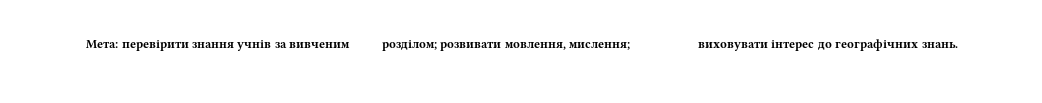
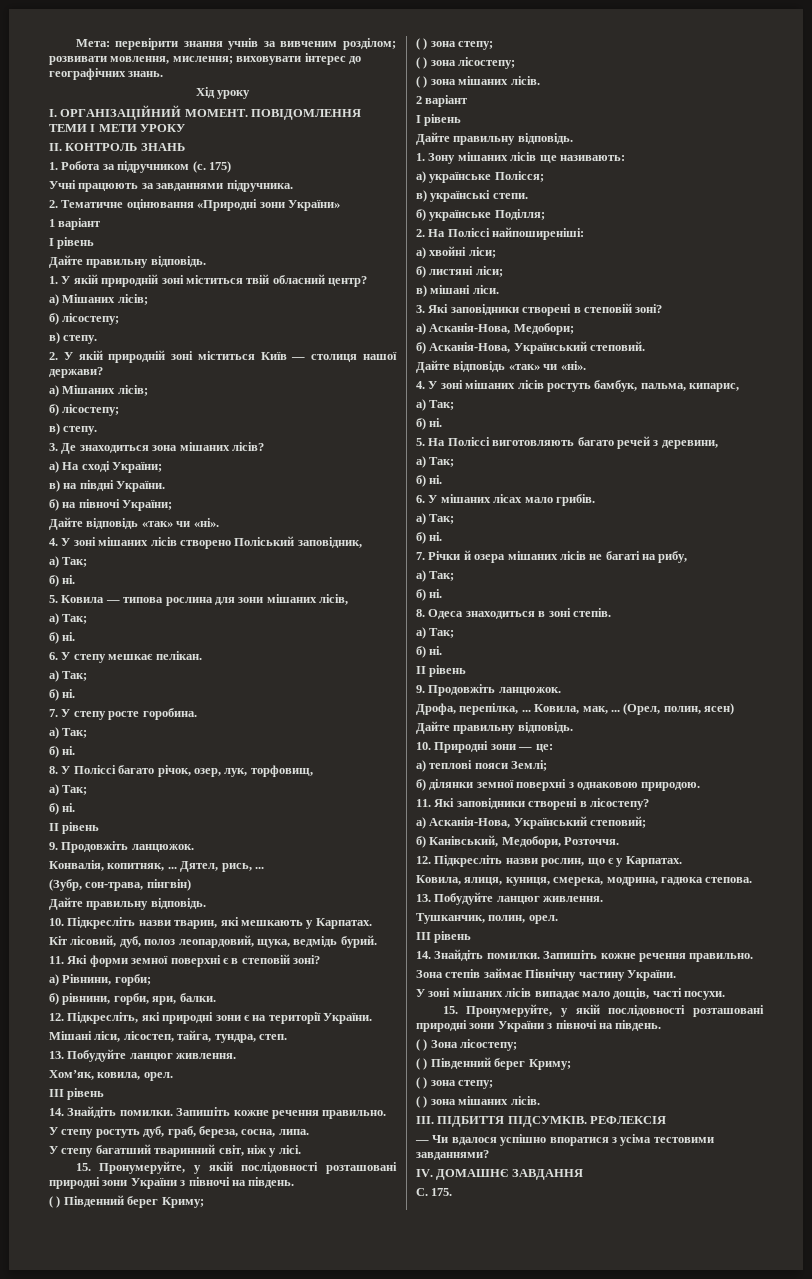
(958, 45) none -> [195,87,251,99] [49,105,362,120] [49,124,186,132] [49,143,185,151] [49,161,231,173] [49,180,293,192] [49,199,340,211] [49,218,101,230] [49,237,95,249] [49,255,206,268] [49,274,367,287] [49,294,148,306] [49,313,120,325] [49,332,98,344] [49,350,397,363] [49,367,103,378] [49,385,148,397] [49,404,120,416] [49,423,98,435] [49,442,264,454] [49,461,163,473] [49,480,166,492] [49,499,173,511] [49,517,219,530] [49,536,362,549] [49,556,88,568] [49,575,76,587] [49,594,348,606] [49,613,88,625] [49,632,76,644] [49,651,202,663] [49,670,88,682] [49,689,76,701] [49,708,197,720] [49,727,88,739] [49,746,76,758] [49,765,313,777] [49,784,88,796] [49,803,76,815] [49,822,100,834] [49,841,194,853] [49,860,264,872] [49,879,191,891] [49,897,206,910] [49,917,372,929] [49,935,377,948] [49,954,320,967] [49,974,151,986] [49,993,216,1005] [49,1012,372,1024] [49,1030,287,1043] [49,1049,237,1062] [49,1070,173,1081] [49,1088,105,1100] [49,1106,387,1119] [49,1126,309,1138] [49,1144,301,1157] [75,1161,397,1174] [49,1177,295,1189] [49,1195,204,1208] [416,38,494,50] [416,57,516,69] [416,76,540,88] [416,95,468,107] [416,114,462,126] [416,132,573,145] [416,152,625,164] [416,171,544,183] [416,190,528,202] [416,209,545,221] [416,227,585,240] [416,246,496,259] [416,266,503,278] [416,285,499,297] [416,303,663,316] [416,323,574,335] [416,341,646,354] [416,360,586,373] [416,380,739,392] [416,399,455,411] [416,418,443,430] [416,436,718,449] [416,456,455,468] [416,475,443,487] [416,494,595,506] [416,513,455,525] [416,532,443,544] [416,550,688,563] [416,570,455,582] [416,589,443,601] [416,608,611,619] [416,627,455,639] [416,646,443,658] [416,665,467,677] [416,684,561,696] [416,703,734,715] [416,721,573,734] [416,741,553,753] [416,760,548,772] [416,779,701,791] [416,798,649,810] [416,816,647,829] [416,835,620,848] [416,855,682,867] [416,875,753,886] [416,892,604,905] [416,913,558,924] [416,931,472,943] [416,949,754,962] [416,968,676,981] [416,988,725,1000] [442,1004,764,1017] [416,1020,662,1032] [416,1039,518,1051] [416,1057,571,1070] [416,1077,494,1089] [416,1096,540,1108] [416,1116,667,1127] [415,1134,714,1146] [416,1150,489,1160] [416,1169,583,1180] [416,1188,453,1196] // Хід уроку // I. ОРГАНІЗАЦІЙНИЙ МОМЕНТ. ПОВІДОМЛЕННЯ ТЕМИ І МЕТИ УРОКУ // II. КОНТРОЛЬ ЗНАНЬ // 1. Робота за підручником (с. 175) // Учні працюють за завданнями підручника. // 2. Тематичне оцінювання «Природні зони України» // 1 варіант // I рівень // Дайте правильну відповідь. // 1. У якій природній зоні міститься твій обласний центр? // а) Мішаних лісів; // б) лісостепу; // в) степу. // 2. У якій природній зоні міститься Київ — столиця нашої держави? // а) Мішаних лісів; // б) лісостепу; // в) степу. // 3. Де знаходиться зона мішаних лісів? // а) На сході України; // в) на півдні України. // б) на півночі України; // Дайте відповідь «так» чи «ні». // 4. У зоні мішаних лісів створено Поліський заповідник, // а) Так; // б) ні. // 5. Ковила — типова рослина для зони мішаних лісів, // а) Так; // б) ні. // 6. У степу мешкає пелікан. // а) Так; // б) ні. // 7. У степу росте горобина. // а) Так; // б) ні. // 8. У Поліссі багато річок, озер, лук, торфовищ, // а) Так; // б) ні. // II рівень // 9. Продовжіть ланцюжок. // Конвалія, копитняк, ... Дятел, рись, ... // (Зубр, сон-трава, пінгвін) // Дайте правильну відповідь. // 10. Підкресліть назви тварин, які мешкають у Карпатах. // Кіт лісовий, дуб, полоз леопардовий, щука, ведмідь бурий. // 11. Які форми земної поверхні є в степовій зоні? // а) Рівнини, горби; // б) рівнини, горби, яри, балки. // 12. Підкресліть, які природні зони є на території України. // Мішані ліси, лісостеп, тайга, тундра, степ. // 13. Побудуйте ланцюг живлення. // Хом’як, ковила, орел. // III рівень // 14. Знайдіть помилки. Запишіть кожне речення правильно. // У степу ростуть дуб, граб, береза, сосна, липа. // У степу багатший тваринний світ, ніж у лісі. // 15. Пронумеруйте, у якій послідовності розташовані природні зони України з півночі на південь. // ( ) Південний берег Криму; // ( ) зона степу; // ( ) зона лісостепу; // ( ) зона мішаних лісів. // 2 варіант // І рівень // Дайте правильну відповідь. // 1. Зону мішаних лісів ще називають: // а) українське Полісся; // в) українські степи. // б) українське Поділля; // 2. На Поліссі найпоширеніші: // а) хвойні ліси; // б) листяні ліси; // в) мішані ліси. // 3. Які заповідники створені в степовій зоні? // а) Асканія-Нова, Медобори; // б) Асканія-Нова, Український степовий. // Дайте відповідь «так» чи «ні». // 4. У зоні мішаних лісів ростуть бамбук, пальма, кипарис, // а) Так; // б) ні. // 5. На Поліссі виготовляють багато речей з деревини, // а) Так; // б) ні. // 6. У мішаних лісах мало грибів. // а) Так; // б) ні. // 7. Річки й озера мішаних лісів не багаті на рибу, // а) Так; // б) ні. // 8. Одеса знаходиться в зоні степів. // а) Так; // б) ні. // II рівень // 9. Продовжіть ланцюжок. // Дрофа, перепілка, ... Ковила, мак, ... (Орел, полин, ясен) // Дайте правильну відповідь. // 10. Природні зони — це: // а) теплові пояси Землі; // б) ділянки земної поверхні з однаковою природою. // 11. Які заповідники створені в лісостепу? // а) Асканія-Нова, Український степовий; // б) Канівський, Медобори, Розточчя. // 12. Підкресліть назви рослин, що є у Карпатах. // Ковила, ялиця, куниця, смерека, модрина, гадюка степова. // 13. Побудуйте ланцюг живлення. // Тушканчик, полин, орел. // III рівень // 14. Знайдіть помилки. Запишіть кожне речення правильно. // Зона степів займає Північну частину України. // У зоні мішаних лісів випадає мало дощів, часті посухи. // 15. Пронумеруйте, у якій послідовності розташовані природні зони України з півночі на південь. // ( ) Зона лісостепу; // ( ) Південний берег Криму; // ( ) зона степу; // ( ) зона мішаних лісів. // III. ПІДБИТТЯ ПІДСУМКІВ. РЕФЛЕКСІЯ // — Чи вдалося успішно впоратися з усіма тестовими завданнями? // IV. ДОМАШНЄ ЗАВДАННЯ // С. 175.

